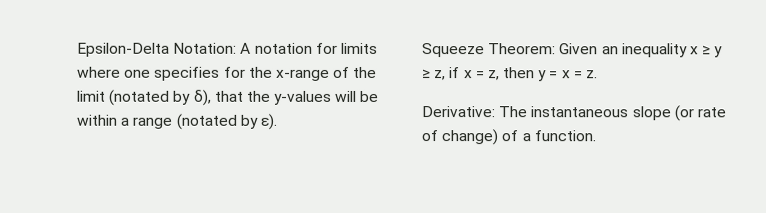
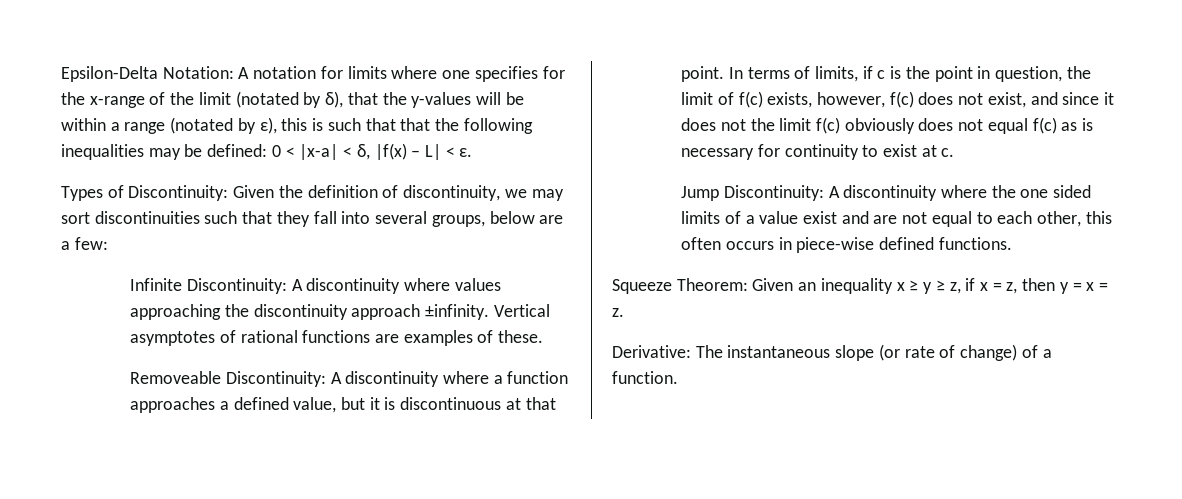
[259,113,277,130] ε). -> [259,117,533,134] [61,143,473,160] [61,185,564,201] [61,211,564,227] [61,237,108,250] [130,278,501,294] [130,304,550,320] [130,330,544,346] [130,371,569,387] [130,397,556,413] [681,66,1091,82] [681,91,1115,108] [681,117,1094,134] [681,144,955,160] [681,185,1092,201] [681,211,1112,227] [681,237,1012,253] ε), this is such that that the following inequalities may be defined: 0 < |x-a| < δ, |f(x) – L| < ε. // Types of Discontinuity: Given the definition of discontinuity, we may sort discontinuities such that they fall into several groups, below are a few: // Infinite Discontinuity: A discontinuity where values approaching the discontinuity approach ±infinity. Vertical asymptotes of rational functions are examples of these. // Removeable Discontinuity: A discontinuity where a function approaches a defined value, but it is discontinuous at that point. In terms of limits, if c is the point in question, the limit of f(c) exists, however, f(c) does not exist, and since it does not the limit f(c) obviously does not equal f(c) as is necessary for continuity to exist at c. // Jump Discontinuity: A discontinuity where the one sided limits of a value exist and are not equal to each other, this often occurs in piece-wise defined functions.

